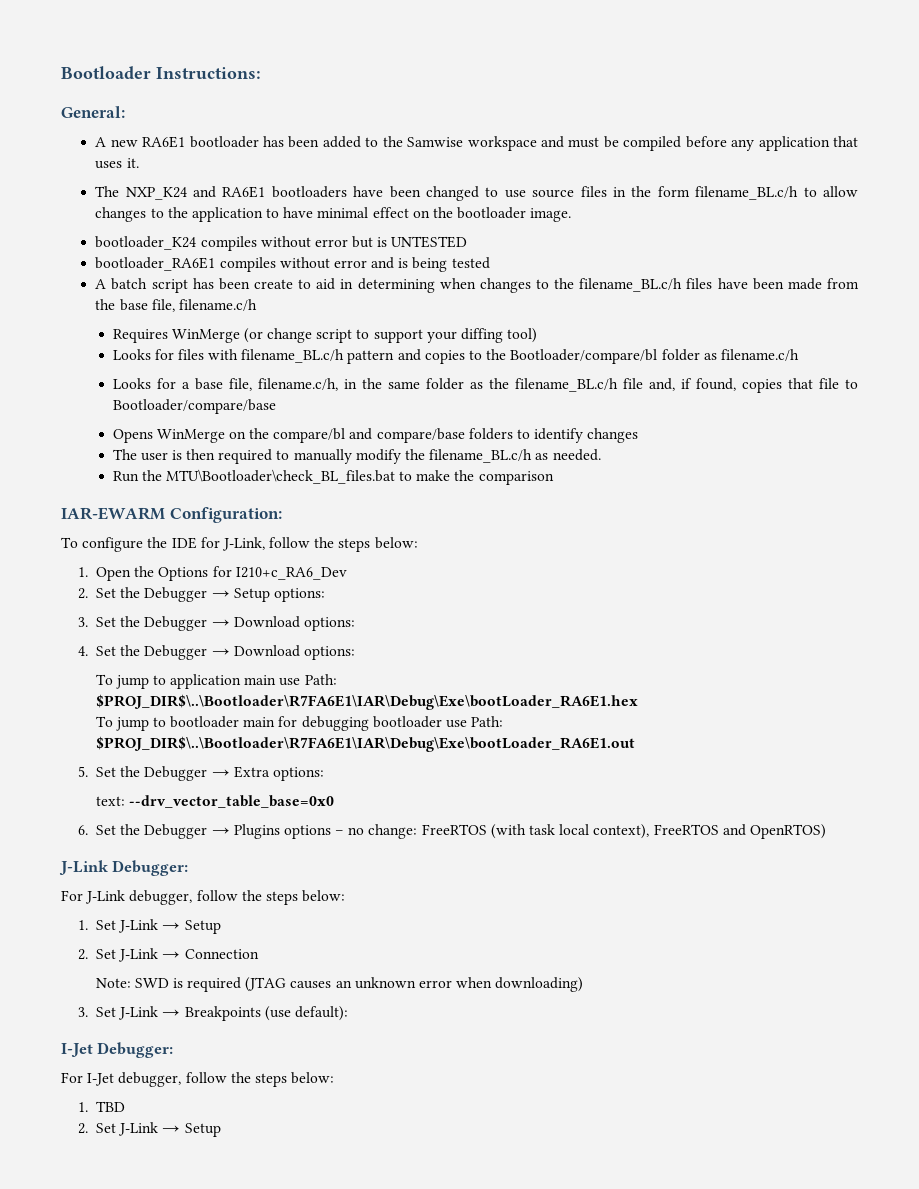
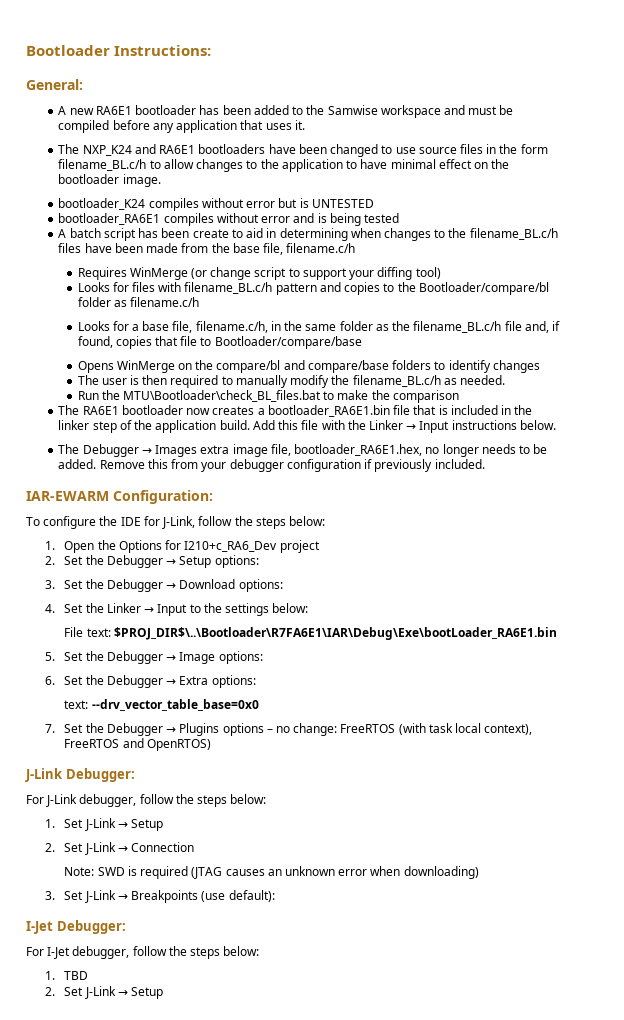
(554, 478) none -> [58,405,533,417] [58,420,556,433] [58,444,548,457] [58,459,485,472] // The RA6E1 bootloader now creates a bootloader_RA6E1.bin file that is included in the linker step of the application build. Add this file with the Linker → Input instructions below. // The Debugger → Images extra image file, bootloader_RA6E1.hex, no longer needs to be added. Remove this from your debugger configuration if previously included.
(347, 573) none -> [279,540,320,553] project
[144,645,355,660] [95,674,337,689] [95,694,638,710] [95,716,504,731] [95,736,635,752] [78,766,89,777] Debugger → Download options: // To jump to application main use Path: $PROJ_DIR$\..\Bootloader\R7FA6E1\IAR\Debug\Exe\bootLoader_RA6E1.hex // To jump to bootloader main for debugging bootloader use Path: $PROJ_DIR$\..\Bootloader\R7FA6E1\IAR\Debug\Exe\bootLoader_RA6E1.out // 5. -> [106,603,309,616] [64,627,557,640] [45,651,263,664] [45,676,56,685] Linker → Input to the settings below: // File text: $PROJ_DIR$\..\Bootloader\R7FA6E1\IAR\Debug\Exe\bootLoader_RA6E1.bin // 5. Set the Debugger → Image options: // 6.
[78,825,89,835] 6. -> [45,724,56,733] 7.

